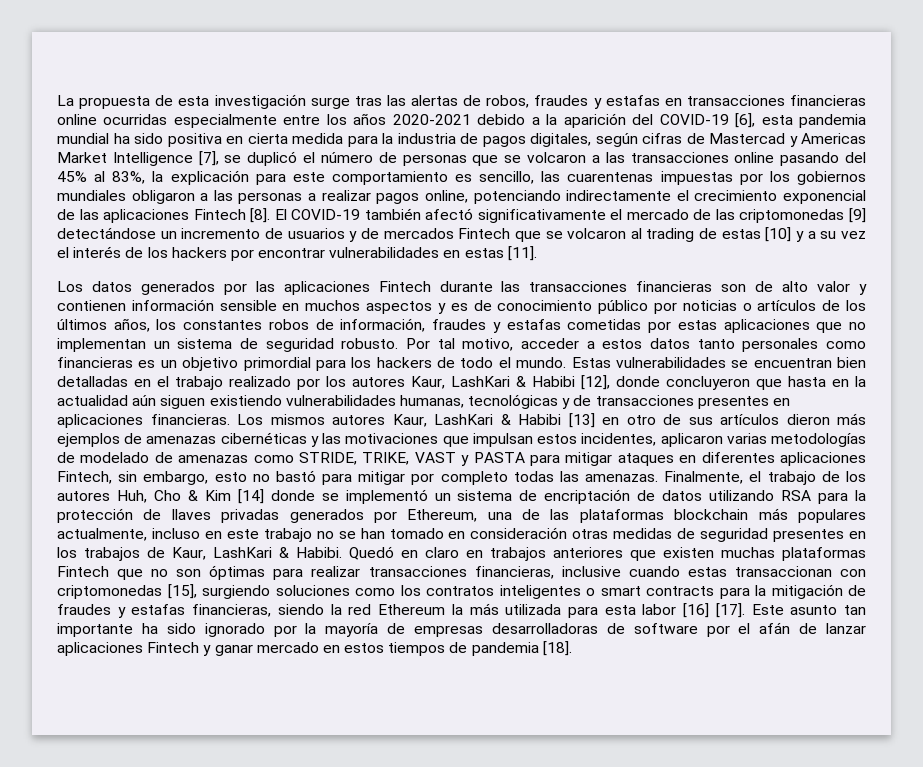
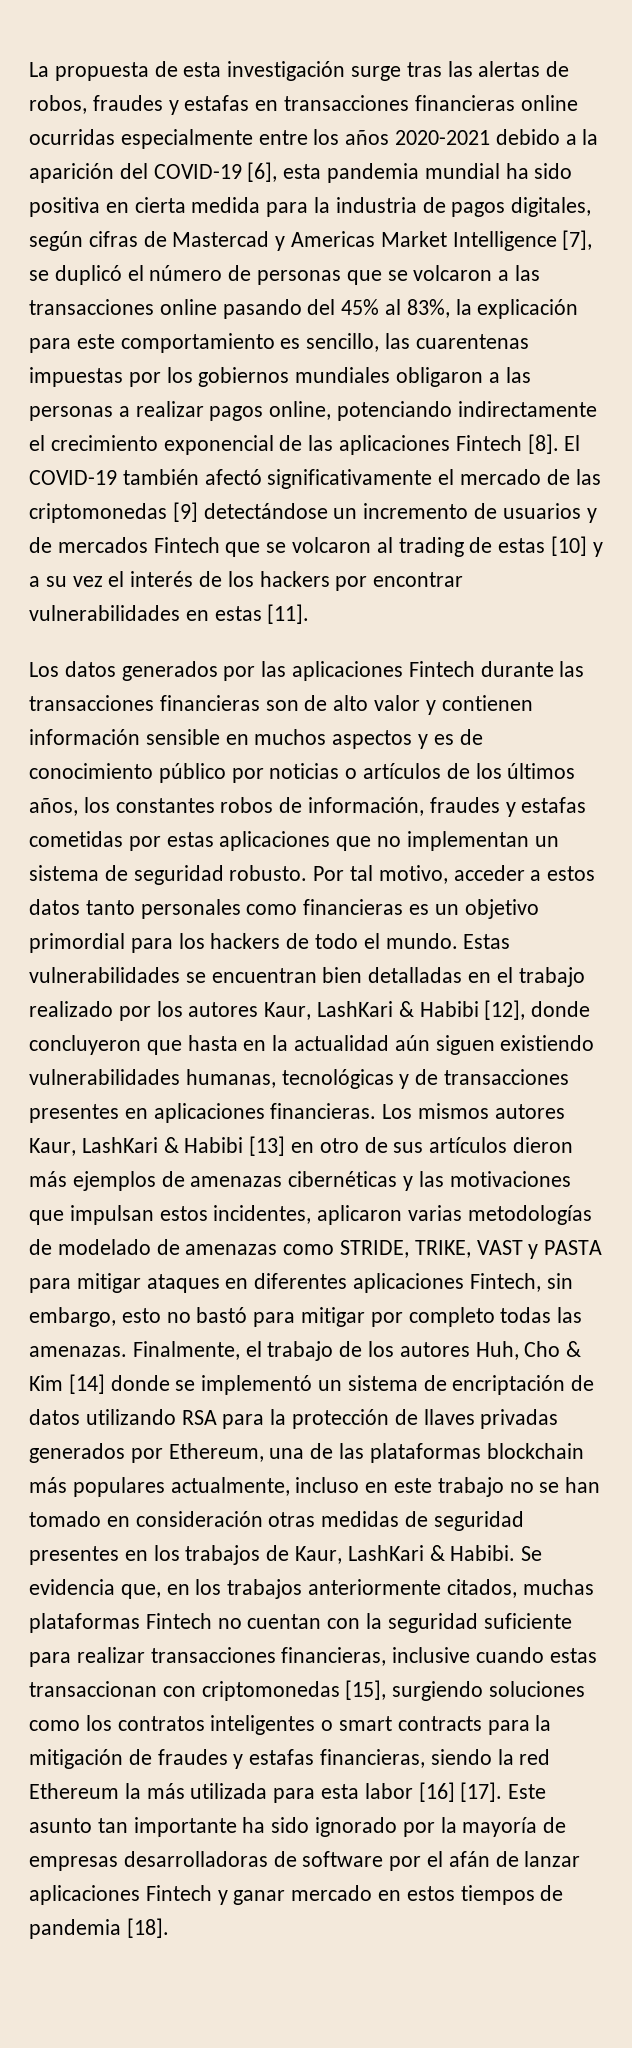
[349,546,866,561] [57,565,266,580] Quedó en claro en trabajos anteriores que existen muchas plataformas Fintech que no son óptimas -> [521,1546,543,1561] [29,1579,594,1599] [29,1613,572,1633] Se evidencia que, en los trabajos anteriormente citados, muchas plataformas Fintech no cuentan con la seguridad suficiente

